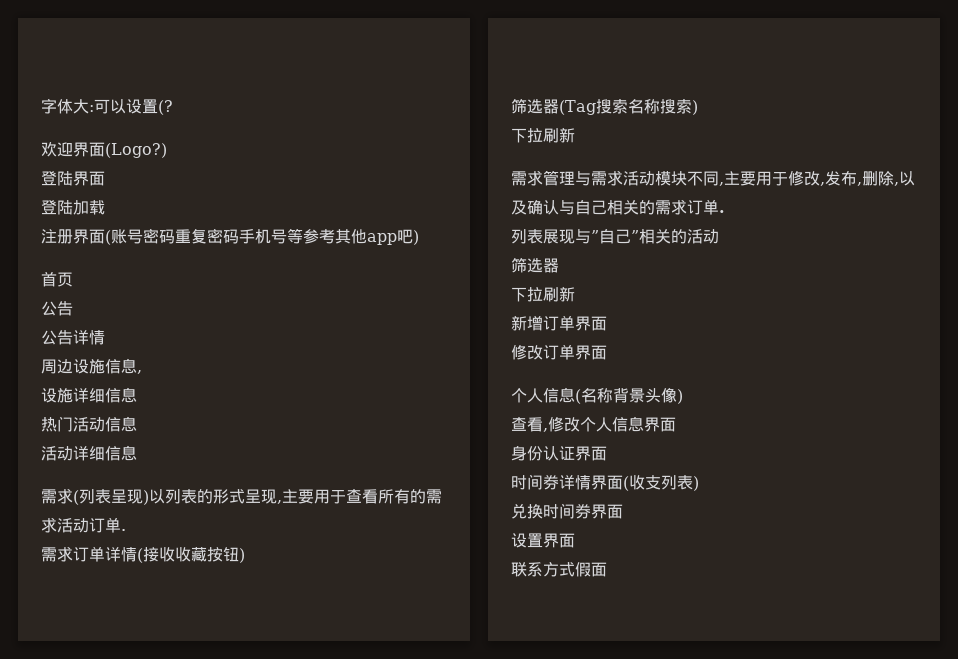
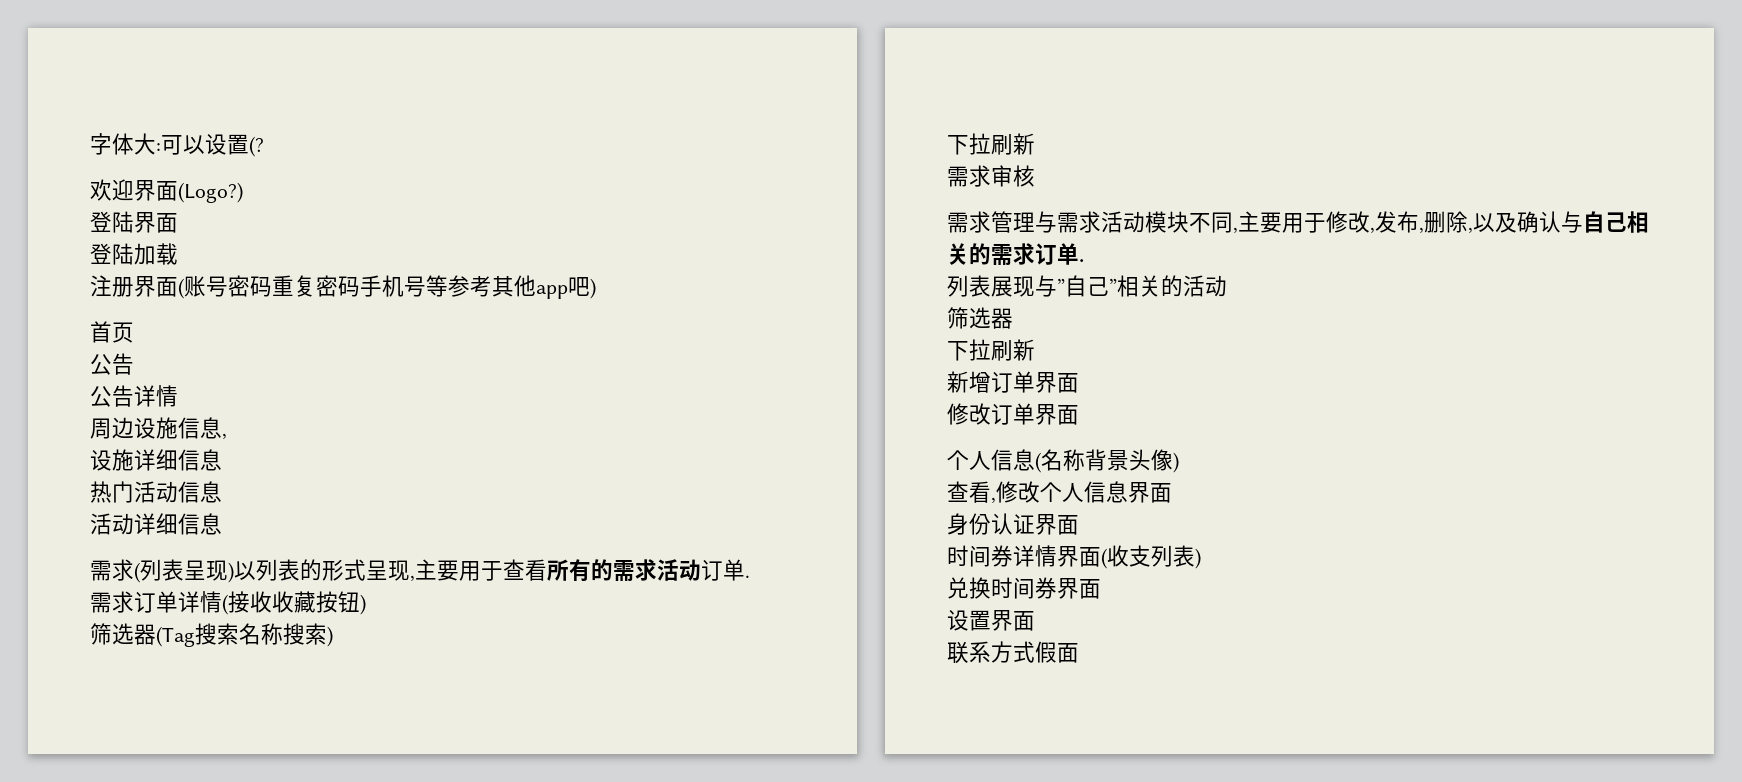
(575, 135) none -> [947,165,1035,187] // 需求审核

